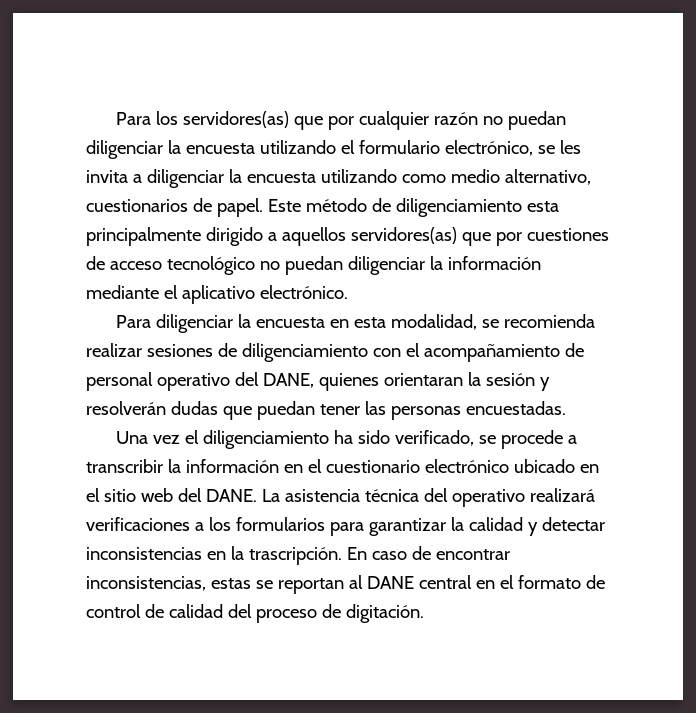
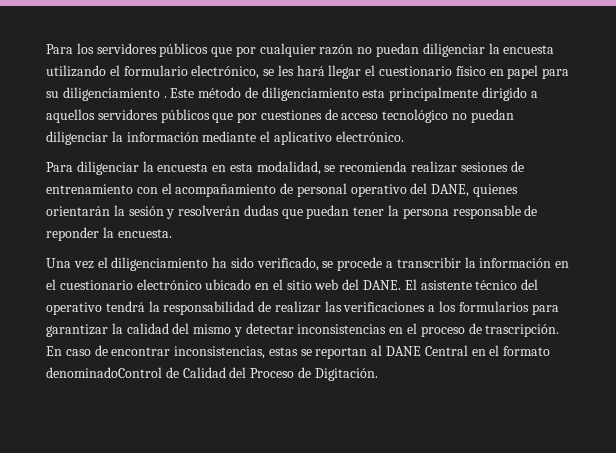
[182,111,289,128] servidores(as) -> [96,43,209,57] servidores públicos
[86,169,591,188] [86,198,263,217] invita a diligenciar la encuesta utilizando como medio alternativo, cuestionarios de papel. -> [296,65,570,79] [46,87,167,101] hará llegar el cuestionario físico en papel para su diligenciamiento .
[350,227,457,244] servidores(as) -> [97,109,210,123] servidores públicos
[241,343,368,362] diligenciamiento -> [46,184,133,194] entrenamiento
[383,373,463,386] orientaran -> [46,206,110,216] orientarán
[364,401,566,420] las personas encuestadas. -> [388,205,538,219] [46,227,172,241] la persona responsable de reponder la encuesta.
[261,488,595,507] La asistencia técnica del operativo realizará -> [404,279,539,290] [46,301,342,315] El asistente técnico del operativo tendrá la responsabilidad de realizar las
(523, 524) none -> [172,323,232,334] del mismo
[230,546,244,560] la -> [407,323,482,337] el proceso de
[418,575,472,589] central -> [424,345,468,356] Central
[585,575,605,589] [86,604,424,623] de control de calidad del proceso de digitación. -> [46,367,378,381] denominadoControl de Calidad del Proceso de Digitación.

